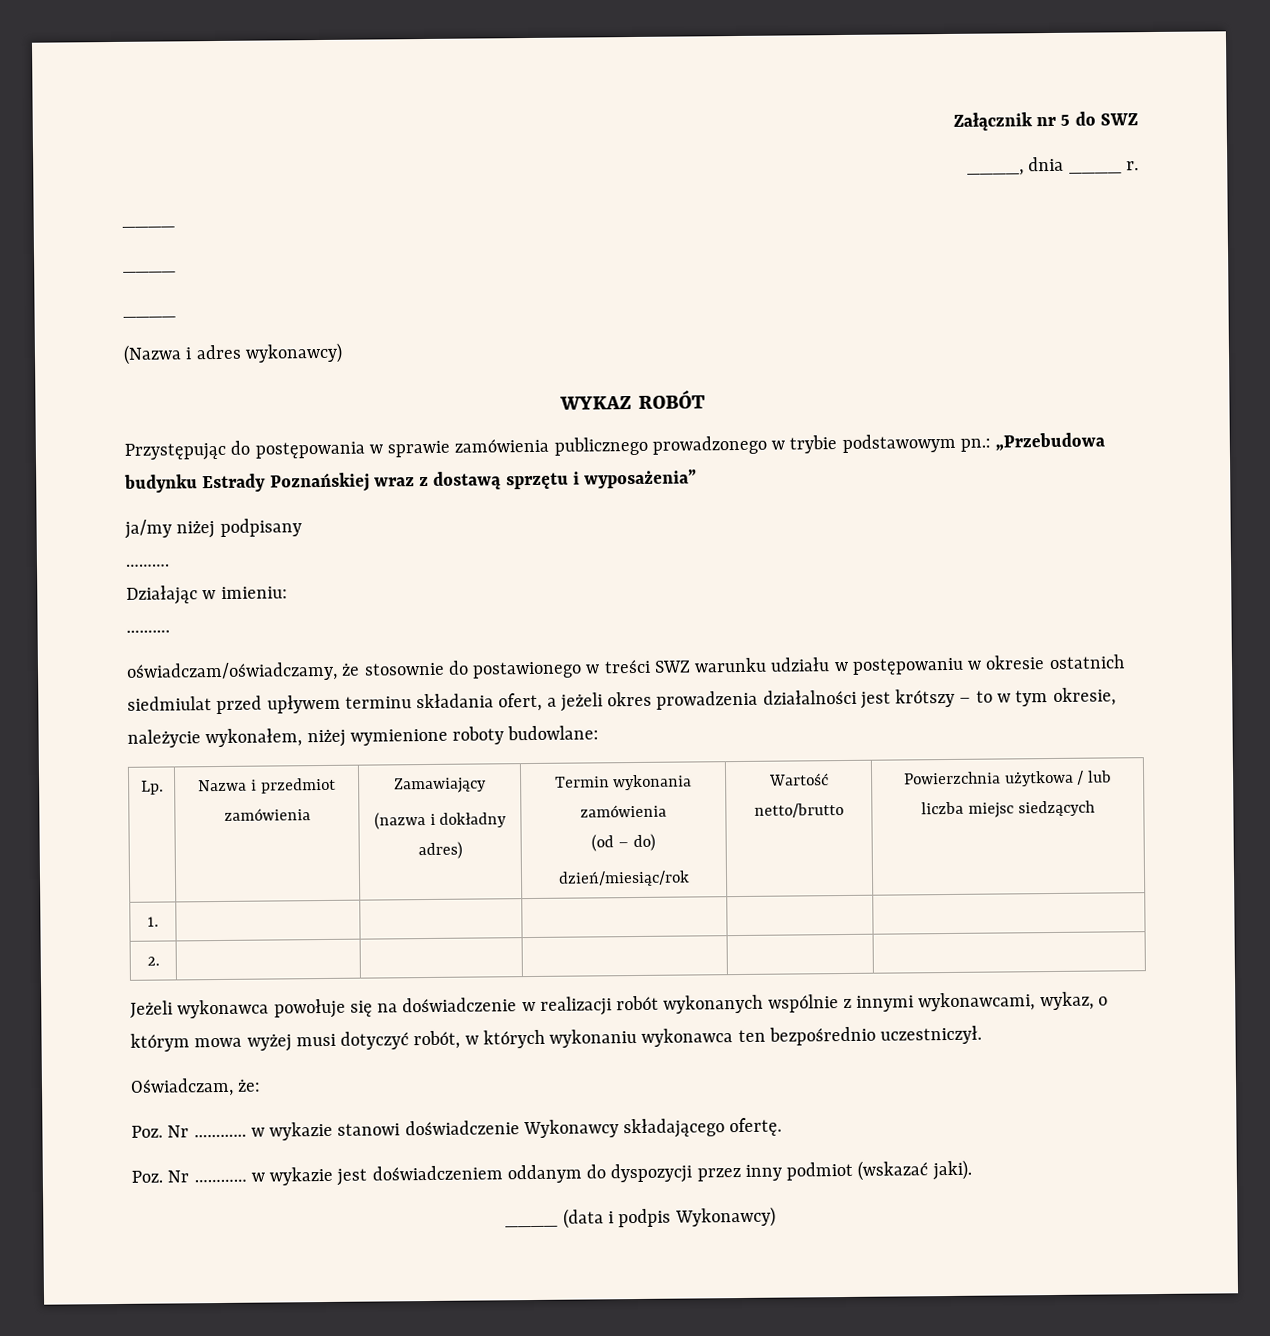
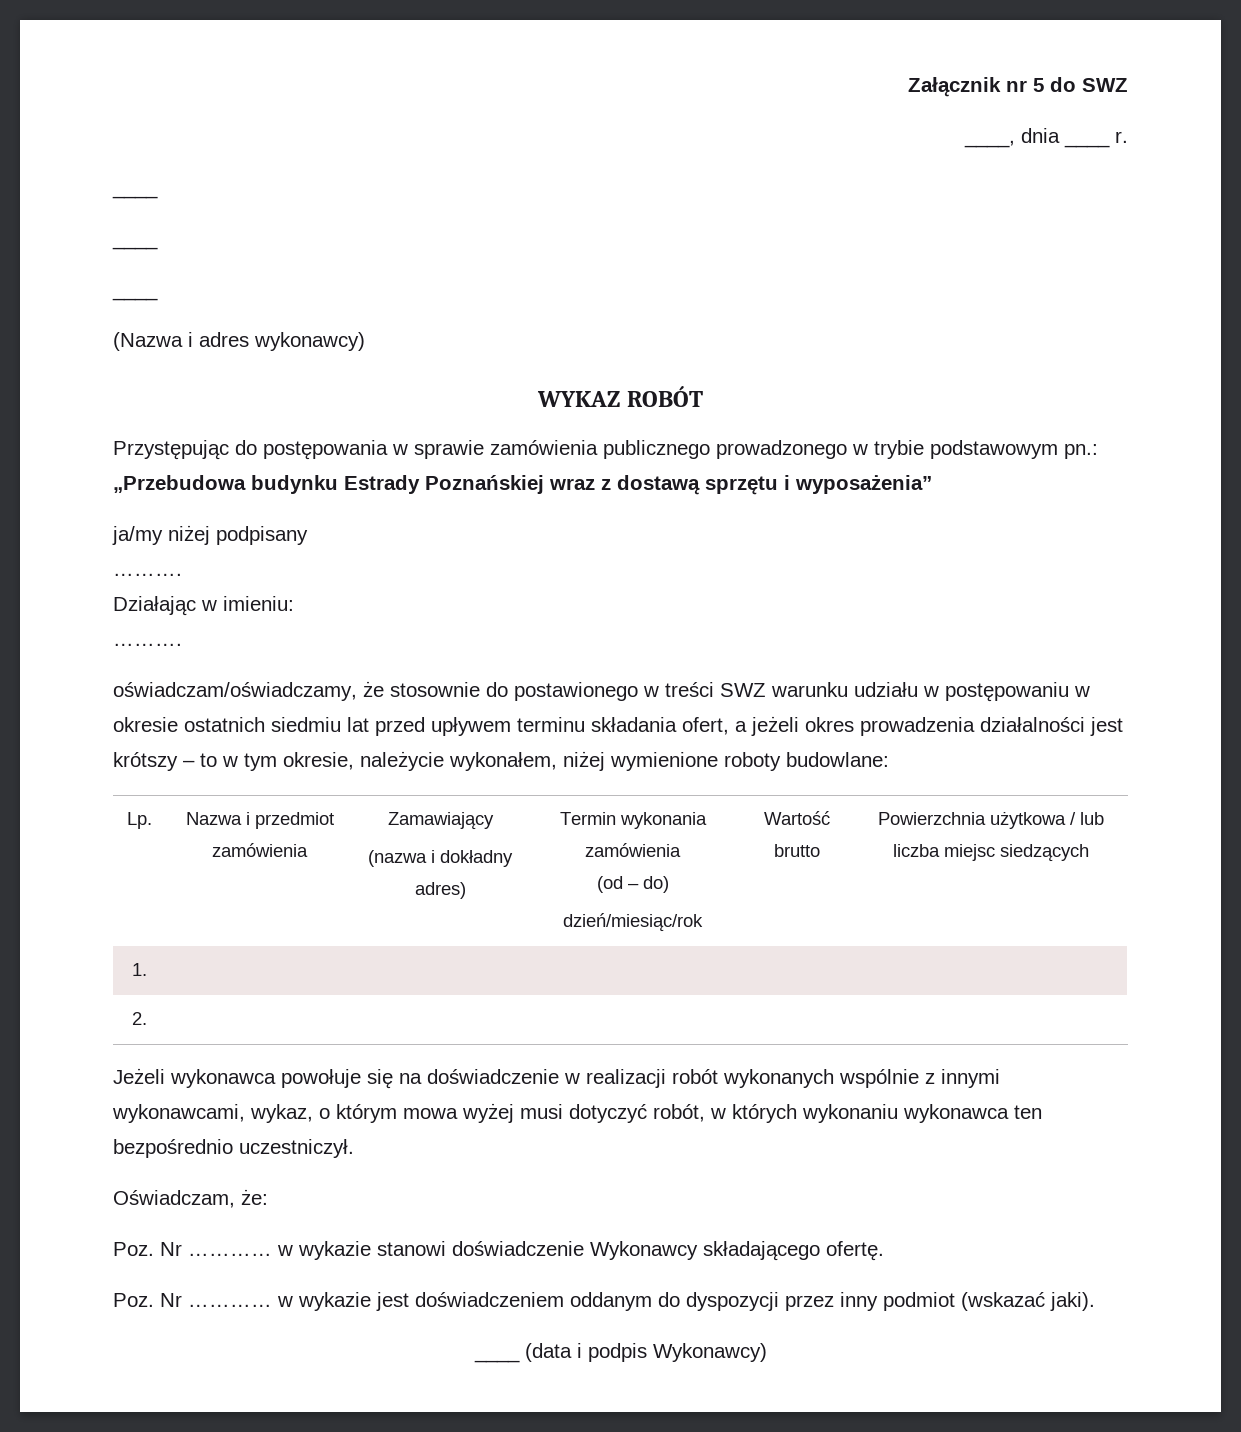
[127,696,212,711] siedmiulat -> [271,717,369,732] siedmiu lat
[754,803,844,818] netto/brutto -> [773,844,820,857] brutto

